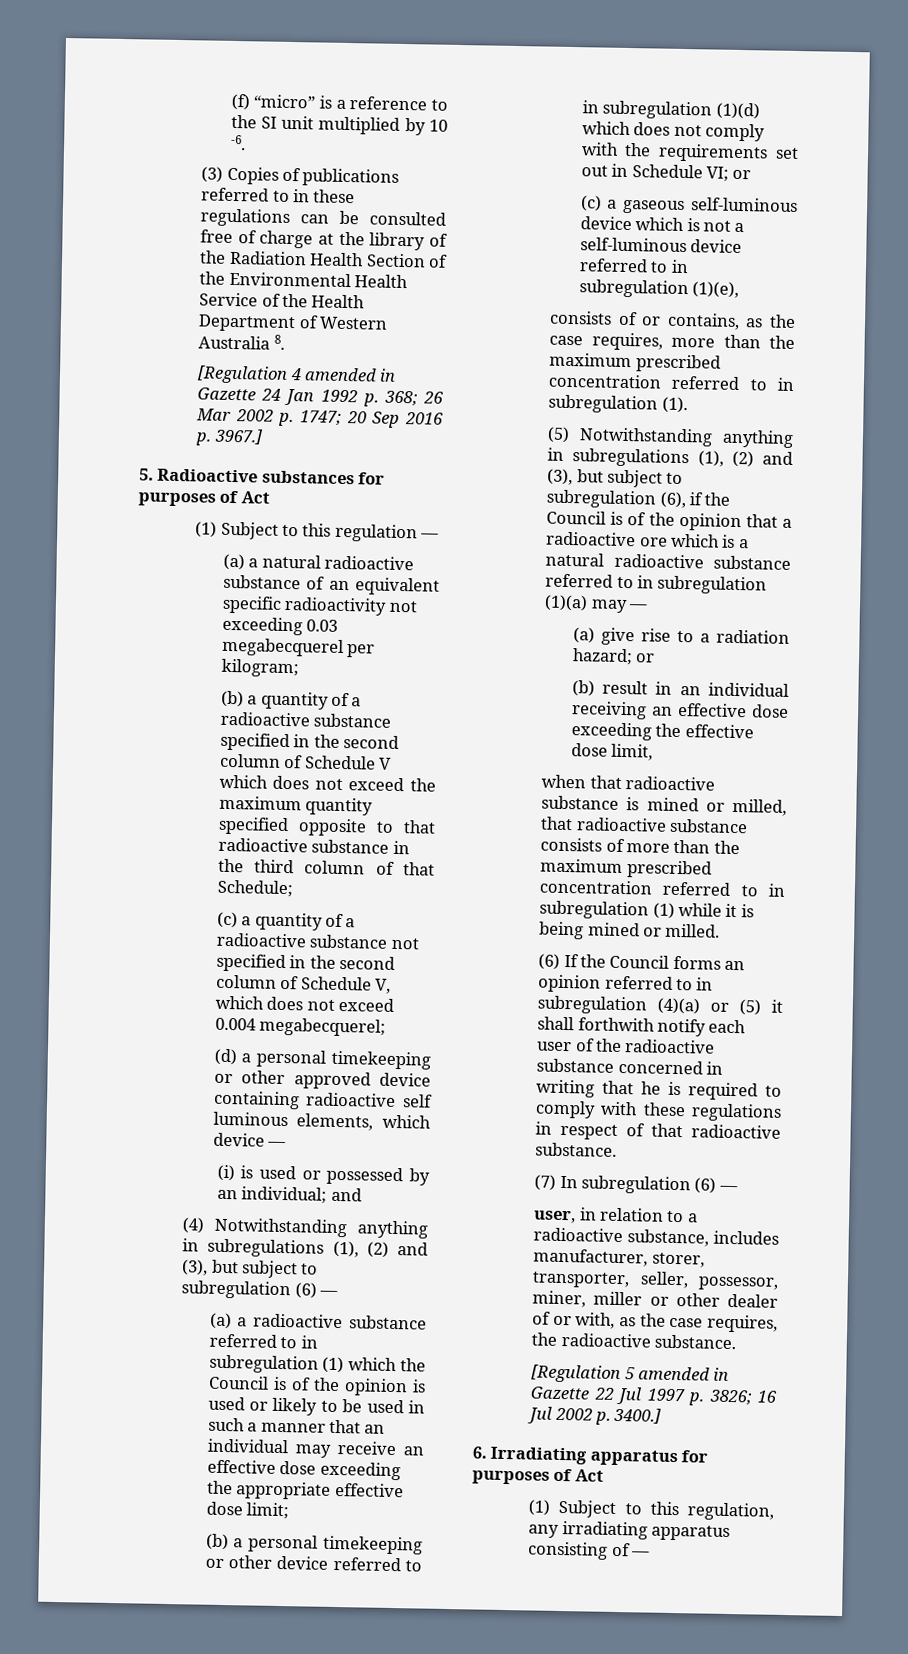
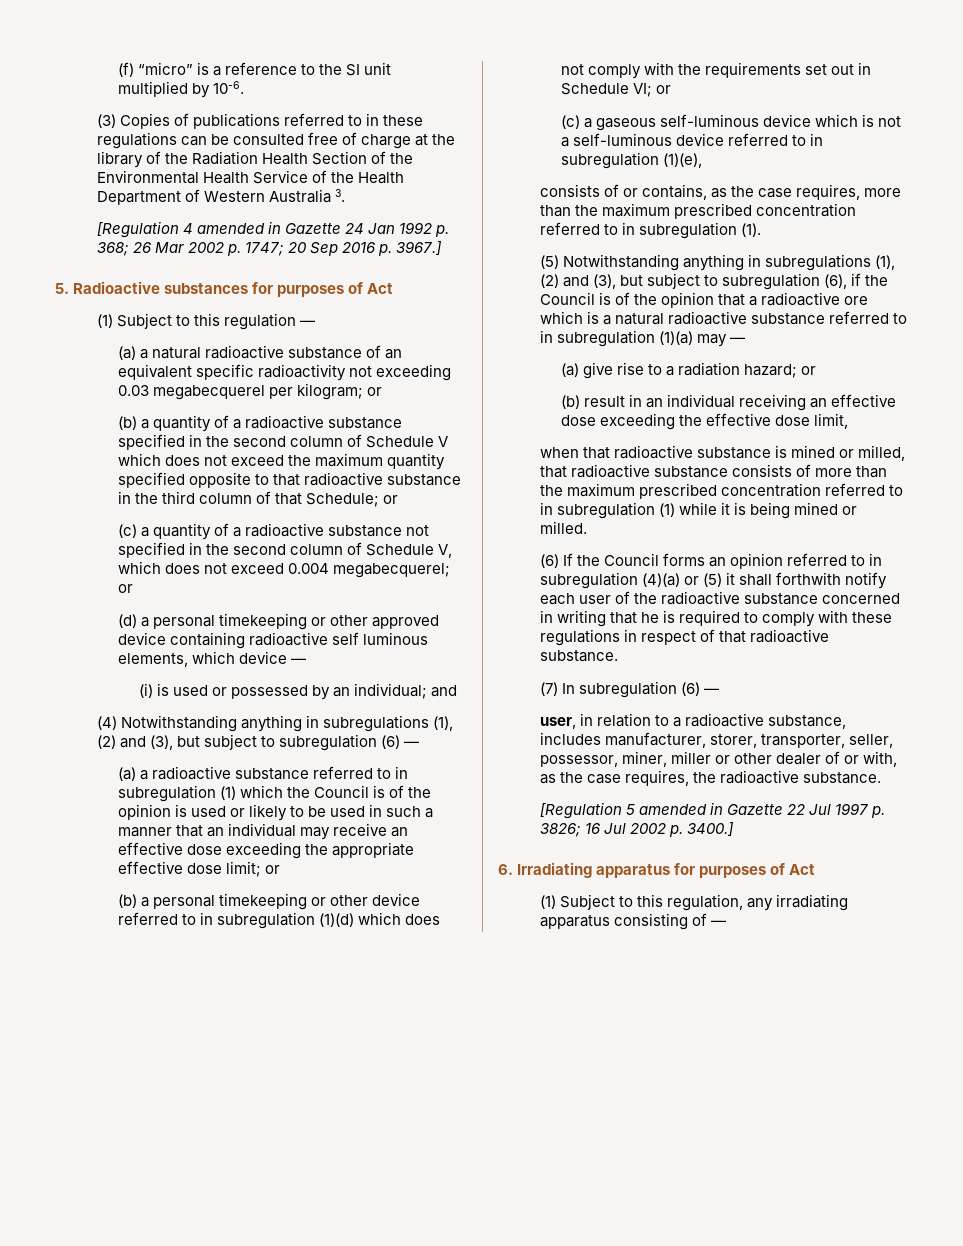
[429,119,449,132] [230,134,246,151] 10 -6. -> [213,81,245,94] 10-6.
[273,334,285,350] 8. -> [335,189,346,202] 3.
(299, 668) none -> [367,387,383,396] or
(294, 888) none -> [383,495,399,504] or
(387, 1027) none -> [117,584,133,593] or
(290, 1511) none -> [265,865,281,874] or

